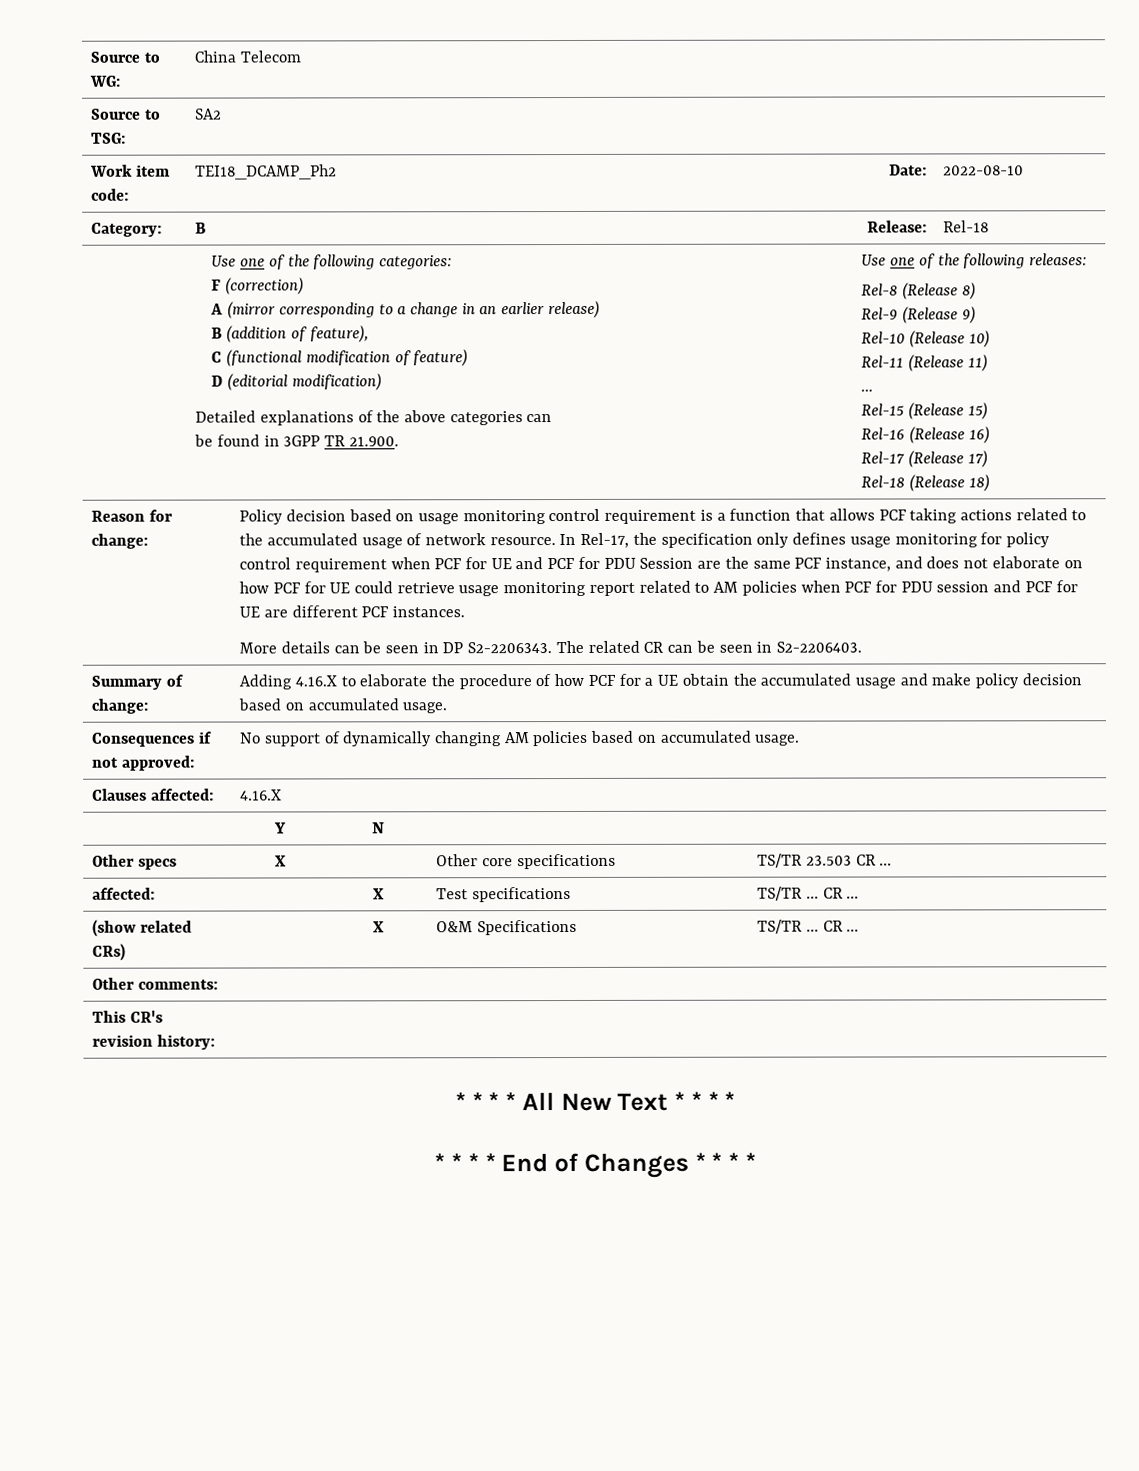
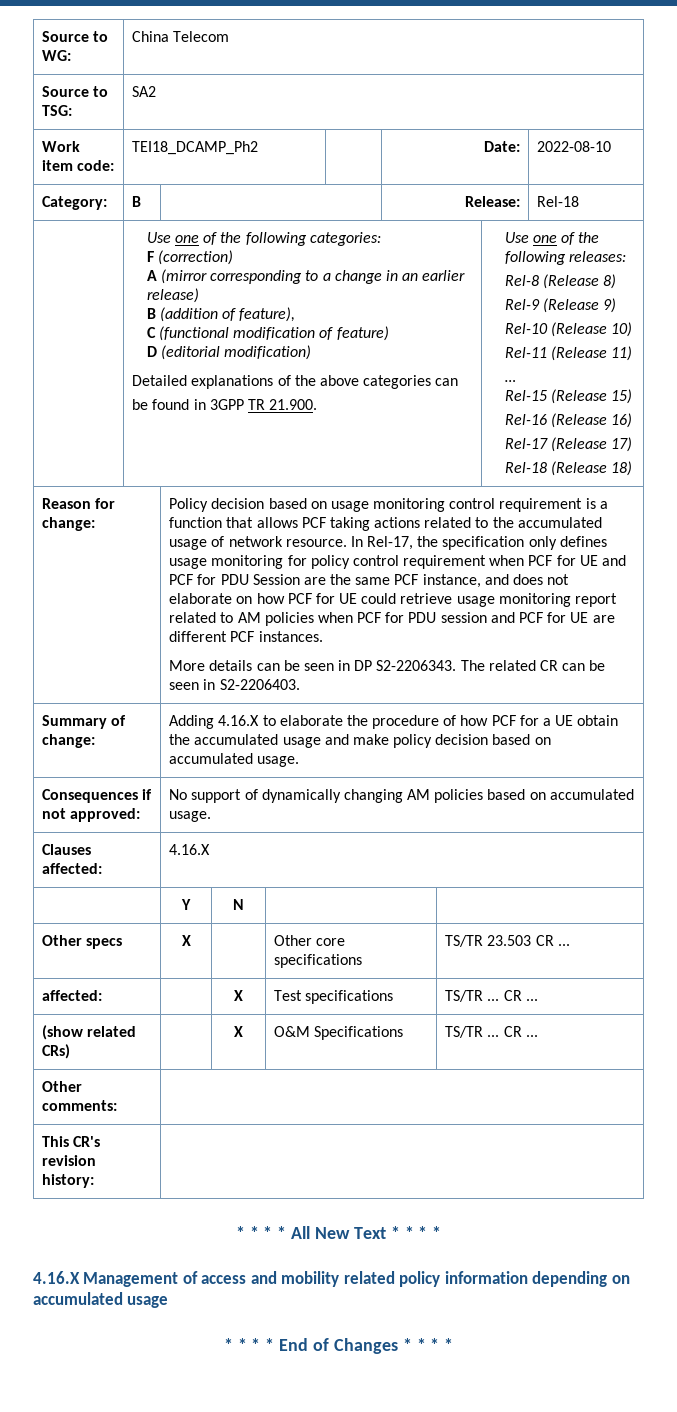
(736, 1100) none -> [33,1271,630,1287] [33,1292,169,1308] // 4.16.X Management of access and mobility related policy information depending on accumulated usage

